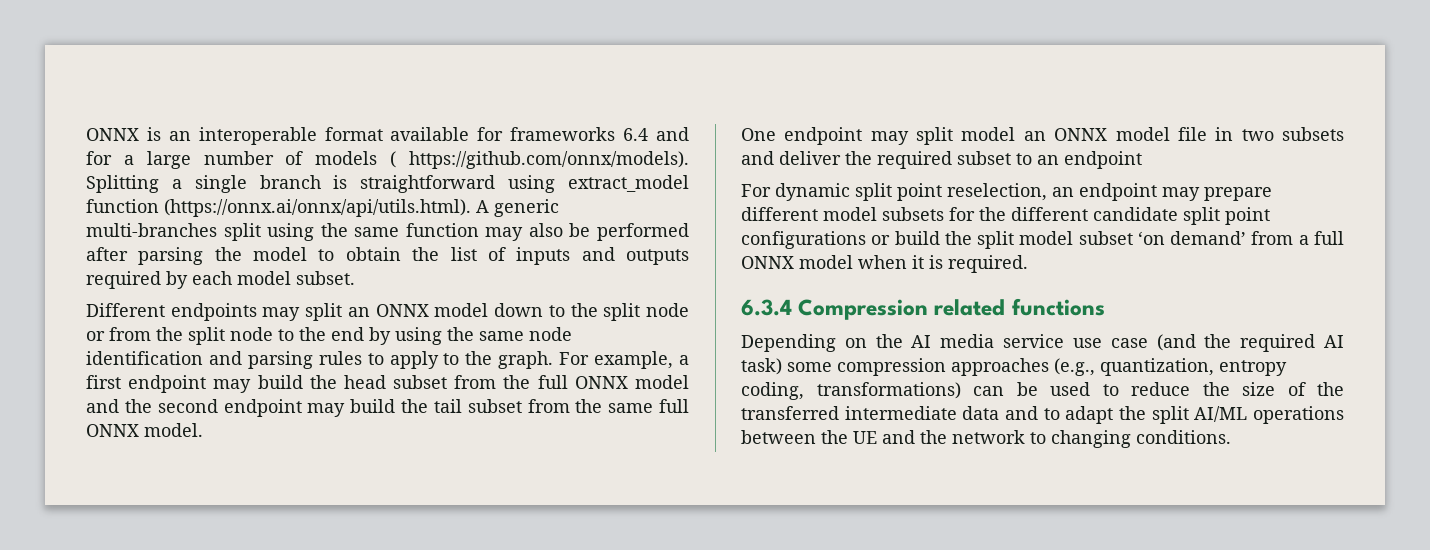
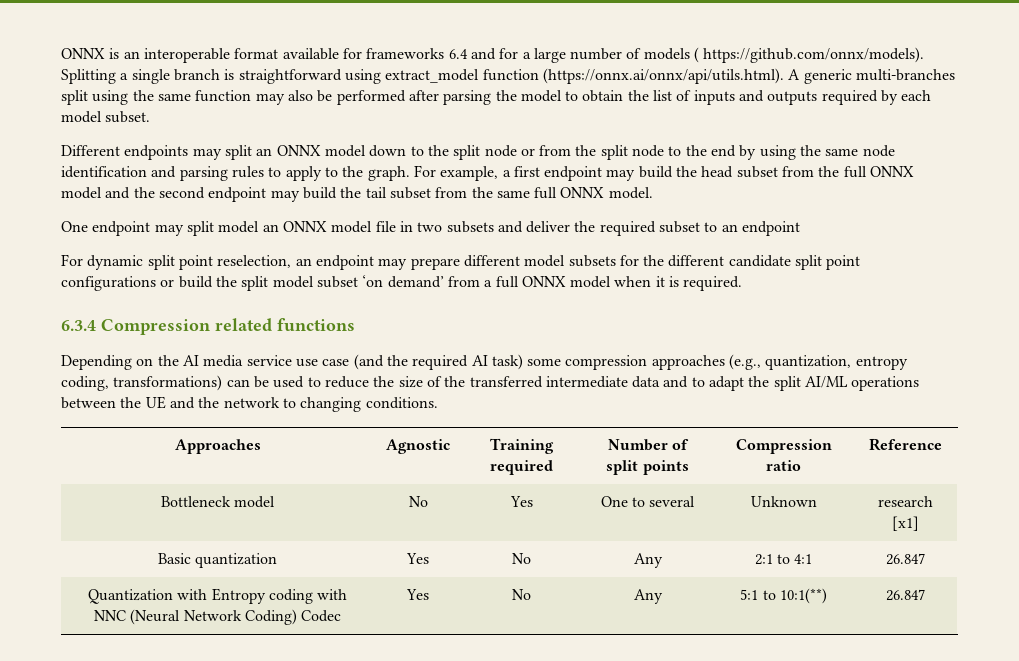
(1231, 437) none -> [174,439,261,454] [386,439,450,454] [490,438,554,454] [490,460,553,475] [607,439,690,451] [606,460,689,475] [735,439,832,454] [766,460,801,471] [868,438,942,451] [160,496,276,508] [408,496,428,507] [509,496,533,507] [600,496,696,507] [750,496,817,507] [877,496,933,507] [891,516,919,531] [157,553,278,568] [406,553,429,564] [512,553,531,564] [633,553,663,568] [754,554,813,565] [885,553,925,565] [87,588,348,604] [93,609,342,625] [406,589,429,600] [512,589,531,600] [633,589,663,604] [740,588,827,604] [885,589,925,601] // Approaches | Agnostic | Training required | Number of split points | Compression ratio | Reference // Bottleneck model | No | Yes | One to several | Unknown | research [x1] // Basic quantization | Yes | No | Any | 2:1 to 4:1 | 26.847 // Quantization with Entropy coding with NNC (Neural Network Coding) Codec | Yes | No | Any | 5:1 to 10:1(**) | 26.847

